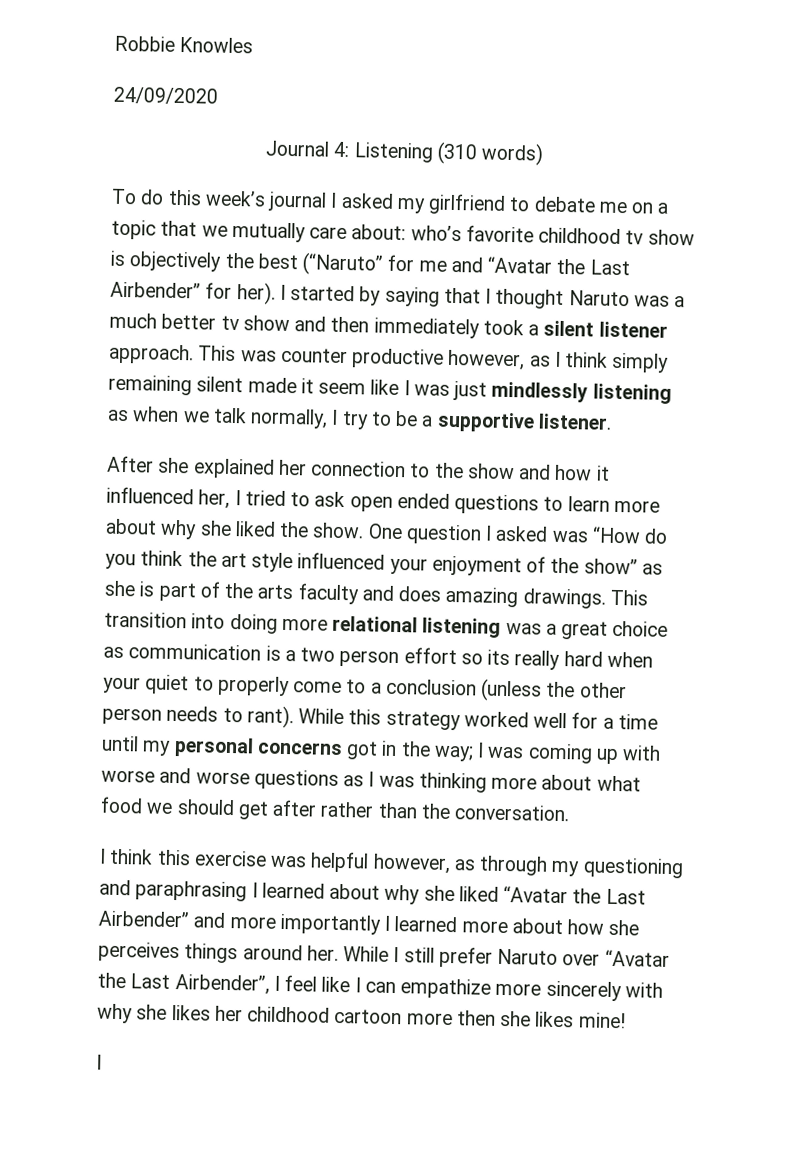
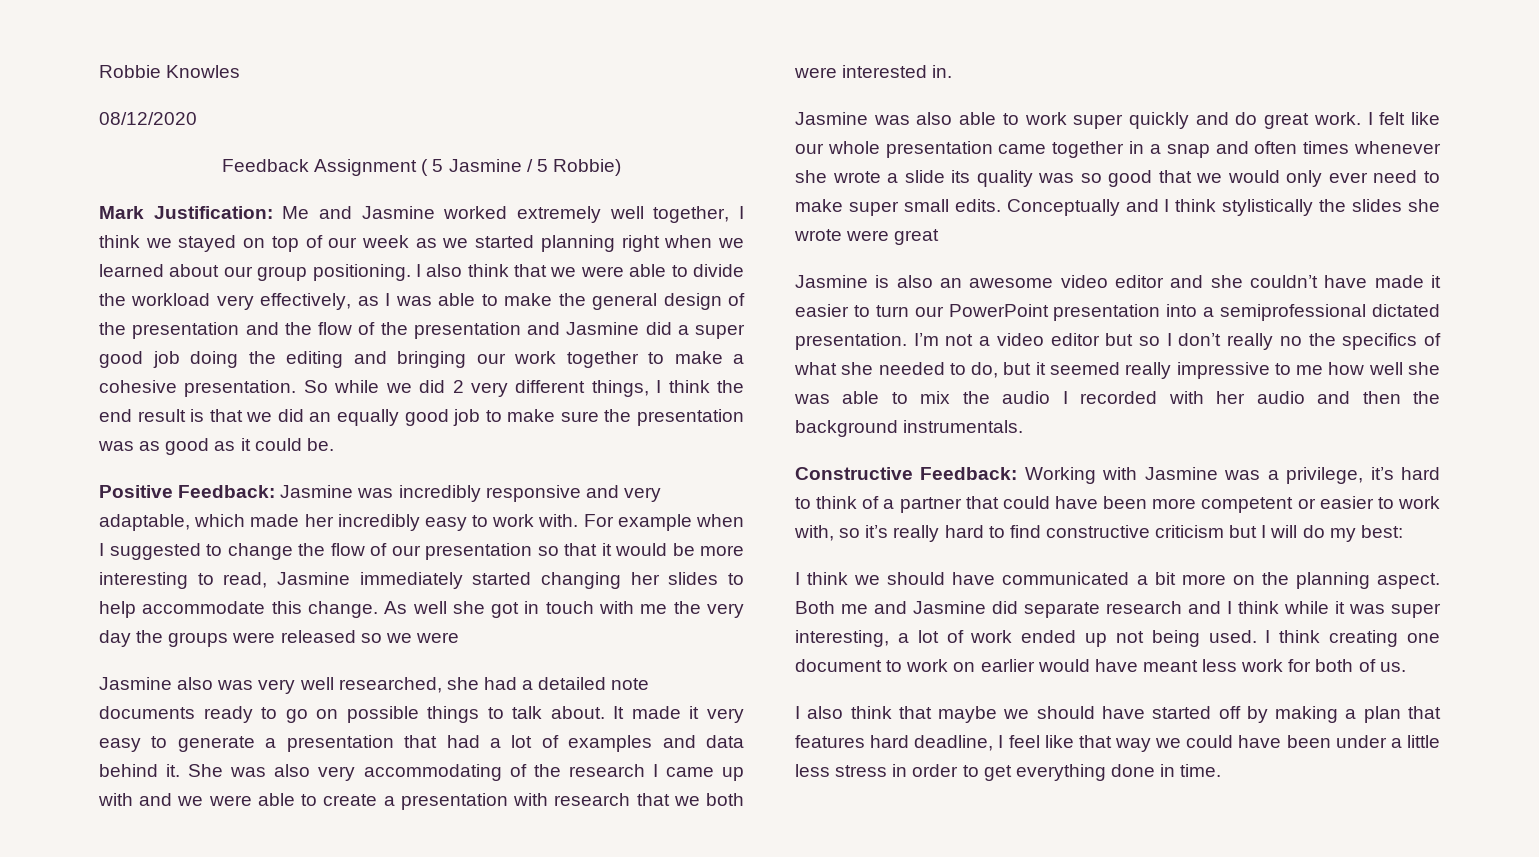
[113,86,218,105] [264,140,545,166] [111,188,669,215] [111,219,695,246] [110,250,630,276] [110,281,686,309] [109,312,668,339] [108,343,670,373] [108,374,672,404] [107,406,612,433] [107,455,610,481] [106,486,660,515] [105,518,669,545] [105,550,663,577] [104,580,648,609] [104,611,669,640] [103,643,653,670] [102,674,627,702] [102,705,658,731] [101,735,662,765] [101,767,641,793] [100,796,571,822] [99,848,684,879] [99,879,646,905] [98,910,640,936] [98,941,670,968] [97,972,663,1002] [97,1003,626,1029] [96,1054,102,1070] 24/09/2020 // Journal 4: Listening (310 words) // To do this week’s journal I asked my girlfriend to debate me on a topic that we mutually care about: who’s favorite childhood tv show is objectively the best (“Naruto” for me and “Avatar the Last Airbender” for her). I started by saying that I thought Naruto was a much better tv show and then immediately took a silent listener approach. This was counter productive however, as I think simply remaining silent made it seem like I was just mindlessly listening as when we talk normally, I try to be a supportive listener. // After she explained her connection to the show and how it influenced her, I tried to ask open ended questions to learn more about why she liked the show. One question I asked was “How do you think the art style influenced your enjoyment of the show” as she is part of the arts faculty and does amazing drawings. This transition into doing more relational listening was a great choice as communication is a two person effort so its really hard when your quiet to properly come to a conclusion (unless the other person needs to rant). While this strategy worked well for a time until my personal concerns got in the way; I was coming up with worse and worse questions as I was thinking more about what food we should get after rather than the conversation. // I think this exercise was helpful however, as through my questioning and paraphrasing I learned about why she liked “Avatar the Last Airbender” and more importantly I learned more about how she perceives things around her. While I still prefer Naruto over “Avatar the Last Airbender”, I feel like I can empathize more sincerely with why she likes her childhood cartoon more then she likes mine! // I -> [99,112,197,125] [222,159,621,176] [99,206,744,223] [99,235,744,252] [99,264,744,281] [99,293,745,310] [99,322,745,339] [99,351,744,368] [99,380,744,397] [99,409,744,426] [98,438,334,455] [99,485,661,502] [99,514,744,531] [99,543,744,560] [99,572,744,589] [99,601,744,618] [99,630,459,647] [99,677,650,694] [99,706,745,723] [99,735,744,752] [99,764,744,781] [98,793,745,810] [794,65,953,78] [795,112,1440,129] [795,141,1441,158] [795,170,1440,187] [795,199,1440,216] [794,229,940,245] [795,275,1441,288] [795,304,1440,321] [795,333,1441,350] [794,362,1440,379] [794,391,1440,404] [795,420,1024,437] [795,467,1440,484] [795,496,1440,513] [794,525,1403,542] [795,572,1440,589] [795,601,1441,618] [795,630,1440,647] [795,659,1406,672] [795,706,1441,723] [795,735,1440,752] [795,764,1222,781] 08/12/2020 // Feedback Assignment ( 5 Jasmine / 5 Robbie) // Mark Justification: Me and Jasmine worked extremely well together, I think we stayed on top of our week as we started planning right when we learned about our group positioning. I also think that we were able to divide the workload very effectively, as I was able to make the general design of the presentation and the flow of the presentation and Jasmine did a super good job doing the editing and bringing our work together to make a cohesive presentation. So while we did 2 very different things, I think the end result is that we did an equally good job to make sure the presentation was as good as it could be. // Positive Feedback: Jasmine was incredibly responsive and very adaptable, which made her incredibly easy to work with. For example when I suggested to change the flow of our presentation so that it would be more interesting to read, Jasmine immediately started changing her slides to help accommodate this change. As well she got in touch with me the very day the groups were released so we were // Jasmine also was very well researched, she had a detailed note documents ready to go on possible things to talk about. It made it very easy to generate a presentation that had a lot of examples and data behind it. She was also very accommodating of the research I came up with and we were able to create a presentation with research that we both were interested in. // Jasmine was also able to work super quickly and do great work. I felt like our whole presentation came together in a snap and often times whenever she wrote a slide its quality was so good that we would only ever need to make super small edits. Conceptually and I think stylistically the slides she wrote were great // Jasmine is also an awesome video editor and she couldn’t have made it easier to turn our PowerPoint presentation into a semiprofessional dictated presentation. I’m not a video editor but so I don’t really no the specifics of what she needed to do, but it seemed really impressive to me how well she was able to mix the audio I recorded with her audio and then the background instrumentals. // Constructive Feedback: Working with Jasmine was a privilege, it’s hard to think of a partner that could have been more competent or easier to work with, so it’s really hard to find constructive criticism but I will do my best: // I think we should have communicated a bit more on the planning aspect. Both me and Jasmine did separate research and I think while it was super interesting, a lot of work ended up not being used. I think creating one document to work on earlier would have meant less work for both of us. // I also think that maybe we should have started off by making a plan that features hard deadline, I feel like that way we could have been under a little less stress in order to get everything done in time.

